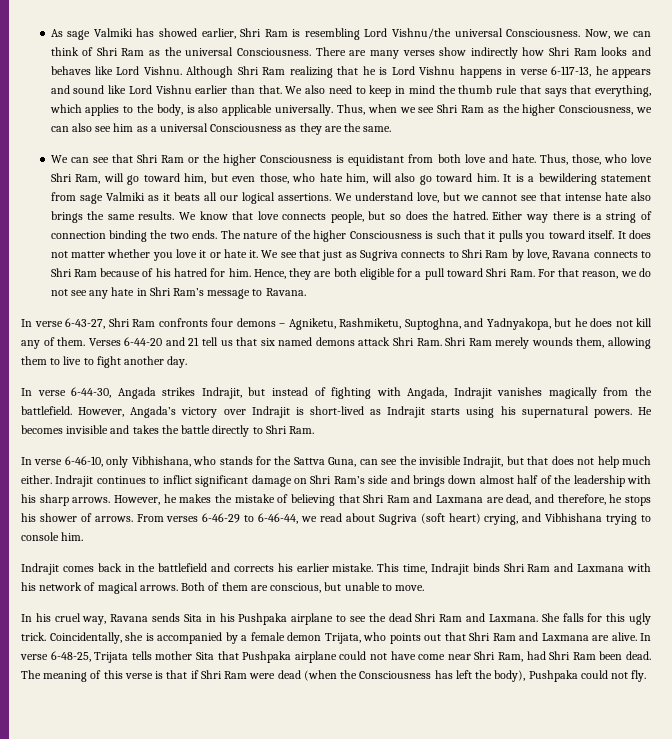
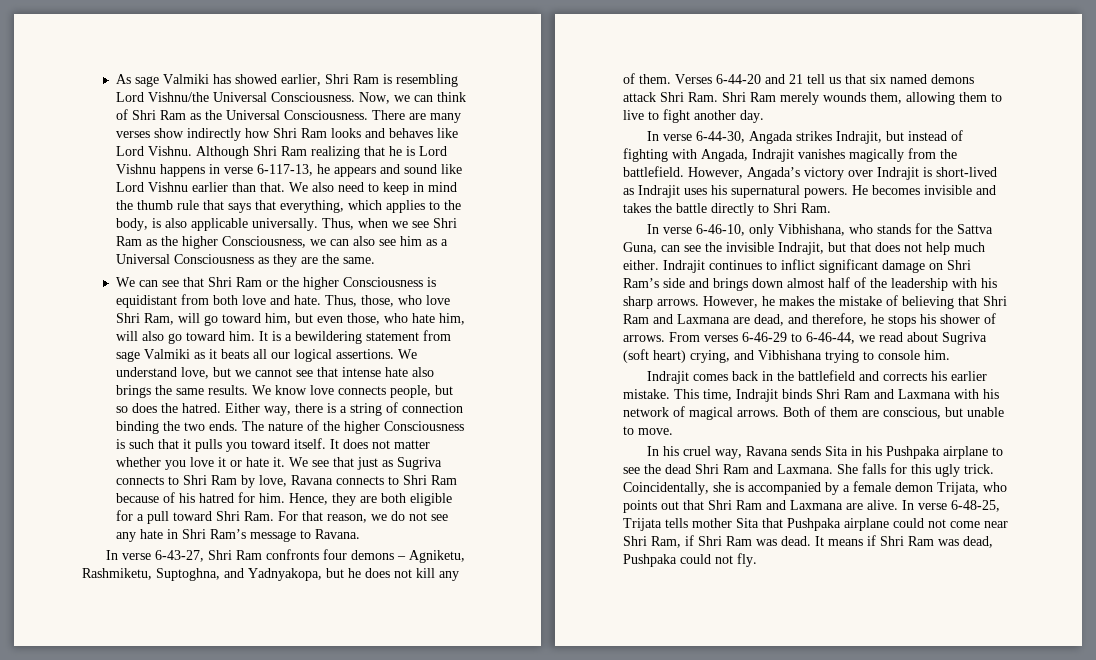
[454,28,503,37] universal -> [212,92,267,102] Universal
[185,47,234,56] universal -> [225,110,280,120] Universal
[159,123,208,132] universal -> [115,254,170,264] Universal
[232,211,254,220] that -> (307, 390) none
[526,214,549,223] way -> [263,406,291,416] way,
[431,407,495,418] starts using -> [684,188,707,195] uses
[390,651,416,660] have -> (946, 523) none
[526,651,652,660] [21,670,526,682] had Shri Ram been dead. The meaning of this verse is that if Shri Ram were dead (when the Consciousness has left the body), -> [685,535,993,548] if Shri Ram was dead. It means if Shri Ram was dead,

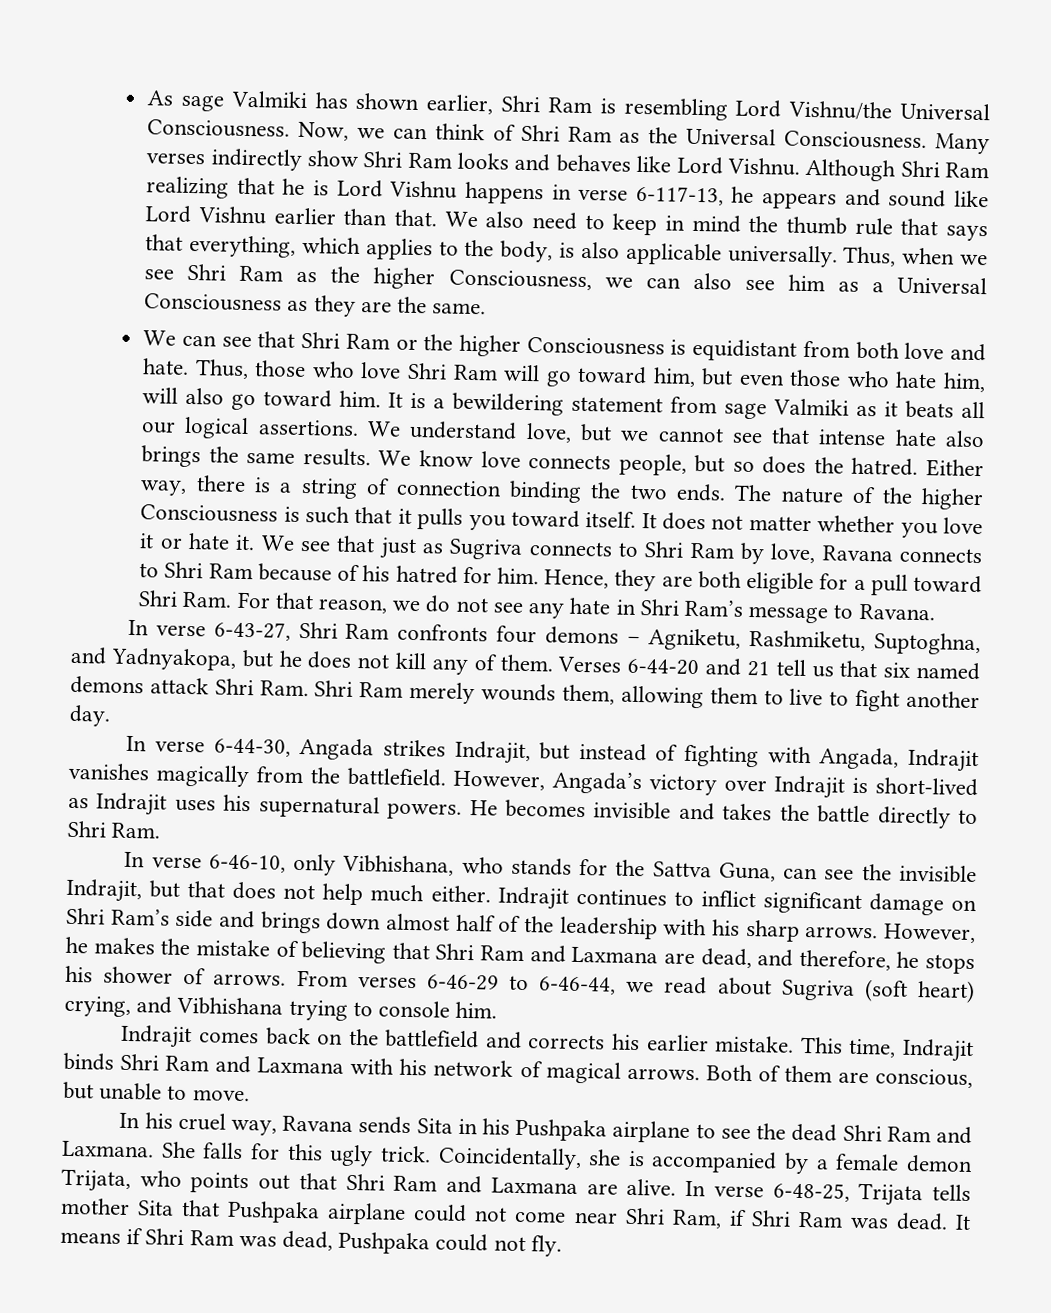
[234,74,277,84] showed -> [355,92,420,111] shown
[371,110,461,123] [115,128,270,141] There are many verses show indirectly how -> [934,133,990,155] [146,148,359,171] Many verses indirectly show
[360,295,394,307] those, -> [254,360,307,378] those
[143,313,174,325] Ram, -> [452,364,498,381] Ram
[346,313,380,325] those, -> [789,369,842,387] those
[762,371,774,381] in -> [317,1033,344,1045] on

